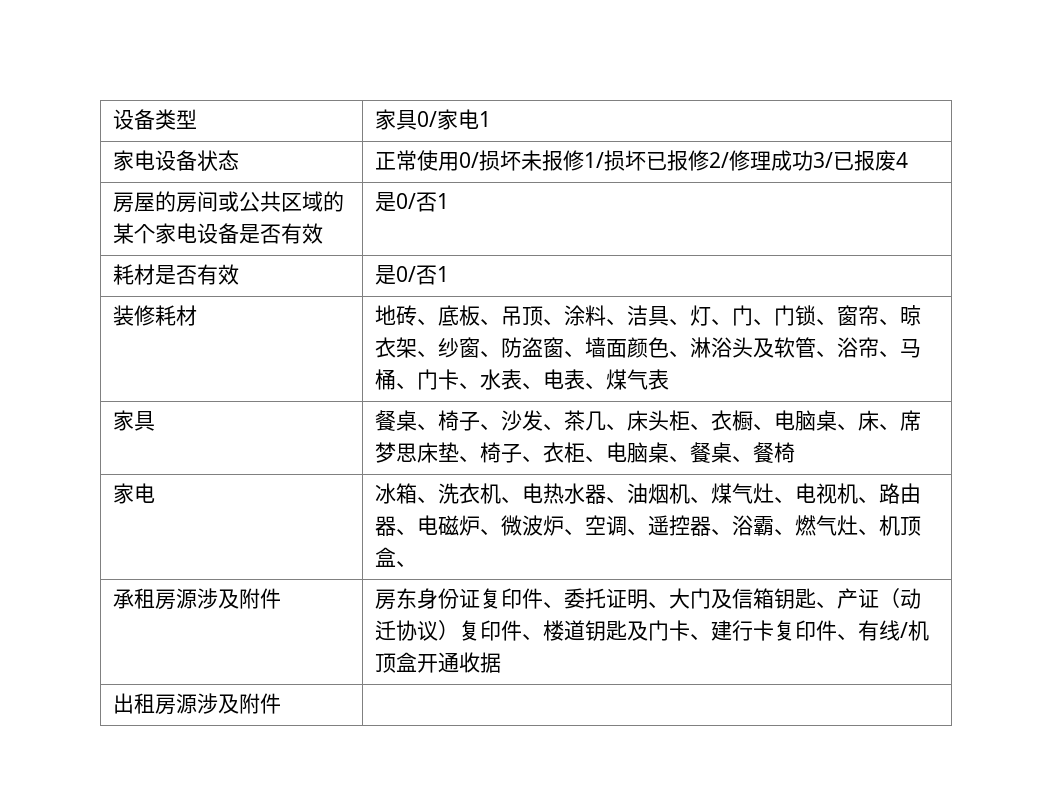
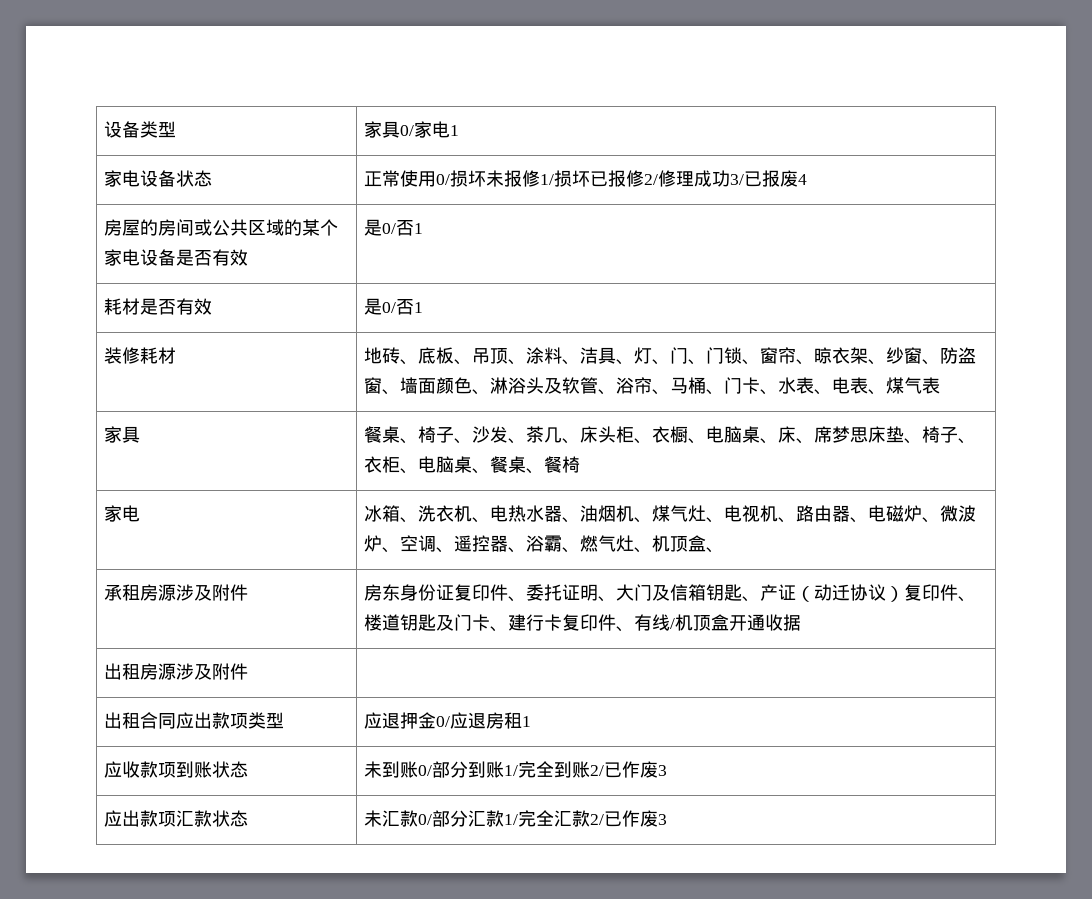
(282, 703) none -> [104,712,285,729] [364,712,532,729] [104,761,249,778] [364,761,668,778] [104,810,249,827] [364,810,668,827] // 出租合同应出款项类型 | 应退押金0/应退房租1 // 应收款项到账状态 | 未到账0/部分到账1/完全到账2/已作废3 // 应出款项汇款状态 | 未汇款0/部分汇款1/完全汇款2/已作废3

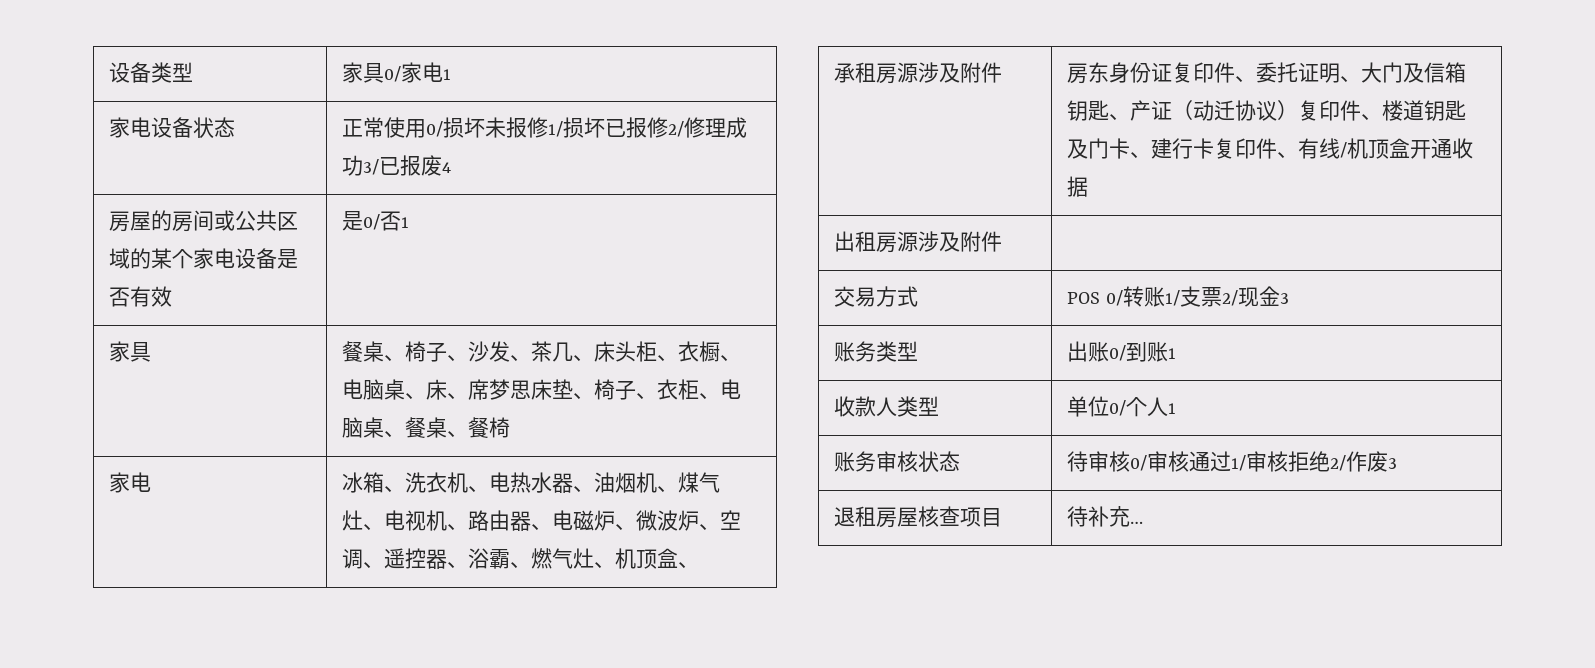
[104,298,213,315] [364,298,424,315] [104,347,177,364] [364,347,977,365] [364,377,941,395] // 耗材是否有效 | 是0/否1 // 装修耗材 | 地砖、底板、吊顶、涂料、洁具、灯、门、门锁、窗帘、晾衣架、纱窗、防盗窗、墙面颜色、淋浴头及软管、浴帘、马桶、门卡、水表、电表、煤气表 -> (410, 222) none
[104,712,285,729] [364,712,532,729] [104,761,249,778] [364,761,668,778] [104,810,249,827] [364,810,668,827] 出租合同应出款项类型 | 应退押金0/应退房租1 // 应收款项到账状态 | 未到账0/部分到账1/完全到账2/已作废3 // 应出款项汇款状态 | 未汇款0/部分汇款1/完全汇款2/已作废3 -> [834,286,919,307] [1067,286,1290,307] [834,341,919,362] [1067,341,1177,362] [834,396,940,417] [1067,396,1177,417] [834,451,961,472] [1067,451,1398,472] [834,506,1003,528] [1067,506,1144,527] 交易方式 | POS 0/转账1/支票2/现金3 // 账务类型 | 出账0/到账1 // 收款人类型 | 单位0/个人1 // 账务审核状态 | 待审核0/审核通过1/审核拒绝2/作废3 // 退租房屋核查项目 | 待补充…

